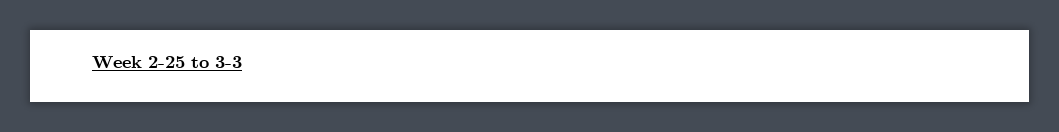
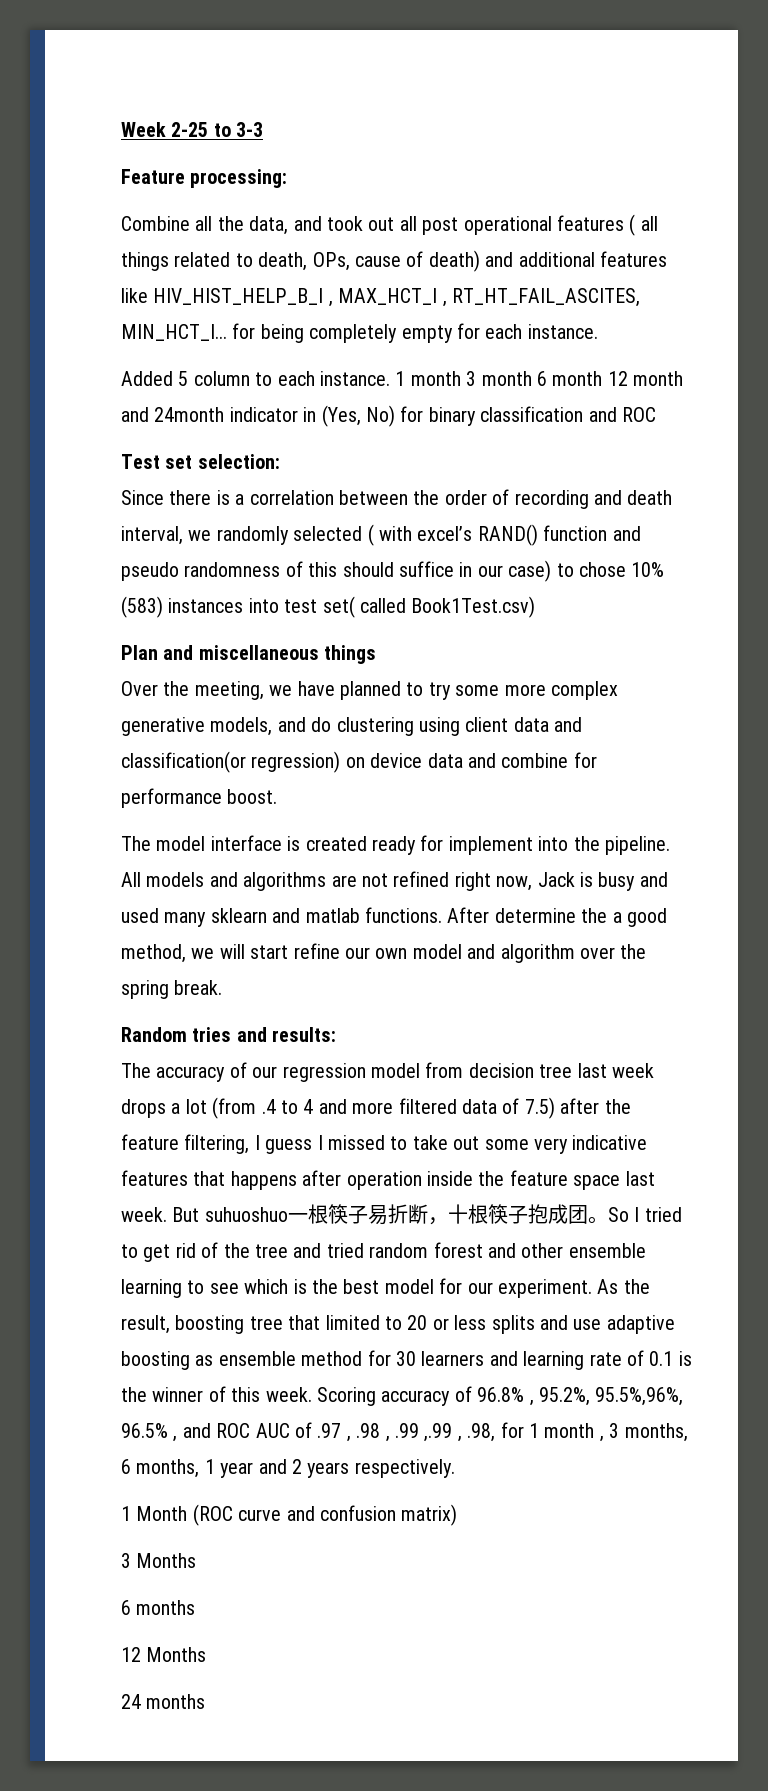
(242, 62) none -> [121,169,288,188] [121,214,658,236] [121,250,667,272] [121,288,640,307] [121,323,598,343] [121,371,684,386] [121,405,656,427] [121,454,280,469] [121,489,673,509] [121,524,641,546] [121,560,665,582] [121,596,536,618] [121,645,377,664] [121,681,618,700] [121,717,583,736] [121,751,597,773] [121,788,278,808] [121,835,670,855] [121,871,668,891] [121,907,667,927] [121,943,647,963] [121,980,223,999] [121,1027,337,1042] [121,1062,654,1082] [121,1097,631,1119] [121,1134,648,1154] [121,1170,655,1190] [121,1204,682,1225] [121,1242,646,1262] [121,1278,650,1298] [121,1315,675,1334] [121,1350,692,1370] [121,1386,684,1406] [121,1422,688,1442] [121,1459,455,1478] [121,1504,458,1526] [121,1553,197,1568] [121,1600,196,1615] [121,1647,207,1662] [121,1694,206,1709] // Feature processing: // Combine all the data, and took out all post operational features ( all things related to death, OPs, cause of death) and additional features like HIV_HIST_HELP_B_I , MAX_HCT_I , RT_HT_FAIL_ASCITES, MIN_HCT_I... for being completely empty for each instance. // Added 5 column to each instance. 1 month 3 month 6 month 12 month and 24month indicator in (Yes, No) for binary classification and ROC // Test set selection: // Since there is a correlation between the order of recording and death interval, we randomly selected ( with excel’s RAND() function and pseudo randomness of this should suffice in our case) to chose 10% (583) instances into test set( called Book1Test.csv) // Plan and miscellaneous things // Over the meeting, we have planned to try some more complex generative models, and do clustering using client data and classification(or regression) on device data and combine for performance boost. // The model interface is created ready for implement into the pipeline. All models and algorithms are not refined right now, Jack is busy and used many sklearn and matlab functions. After determine the a good method, we will start refine our own model and algorithm over the spring break. // Random tries and results: // The accuracy of our regression model from decision tree last week drops a lot (from .4 to 4 and more filtered data of 7.5) after the feature filtering, I guess I missed to take out some very indicative features that happens after operation inside the feature space last week. But suhuoshuo一根筷子易折断，十根筷子抱成团。So I tried to get rid of the tree and tried random forest and other ensemble learning to see which is the best model for our experiment. As the result, boosting tree that limited to 20 or less splits and use adaptive boosting as ensemble method for 30 learners and learning rate of 0.1 is the winner of this week. Scoring accuracy of 96.8% , 95.2%, 95.5%,96%, 96.5% , and ROC AUC of .97 , .98 , .99 ,.99 , .98, for 1 month , 3 months, 6 months, 1 year and 2 years respectively. // 1 Month (ROC curve and confusion matrix) // 3 Months // 6 months // 12 Months // 24 months

